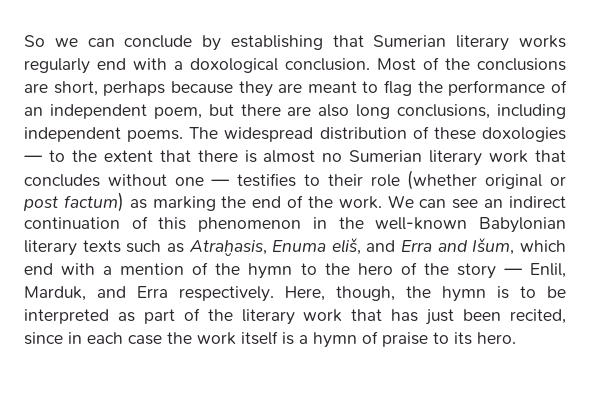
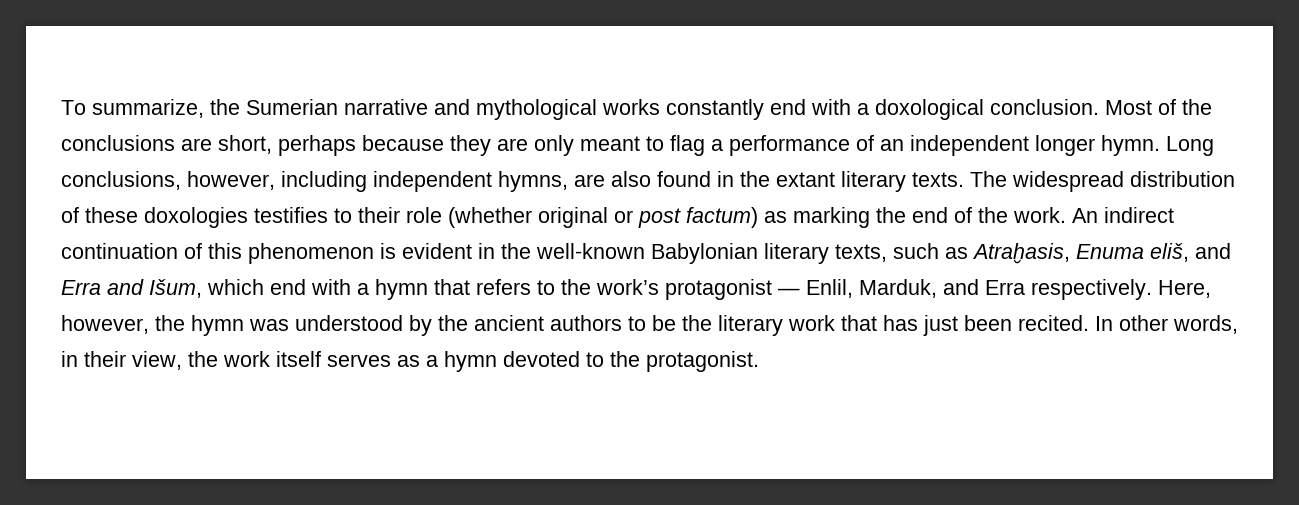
[24,35,566,51] [24,58,90,74] So we can conclude by establishing that Sumerian literary works regularly -> [61,99,764,120] To summarize, the Sumerian narrative and mythological works constantly
(303, 88) none -> [534,135,574,156] only
[417,81,443,93] the -> [711,139,723,151] a
[153,104,567,119] [24,127,184,142] poem, but there are also long conclusions, including independent poems. -> [1035,135,1214,156] [61,171,964,192] longer hymn. Long conclusions, however, including independent hymns, are also found in the extant literary texts.
[24,150,566,166] [24,174,231,187] — to the extent that there is almost no Sumerian literary work that concludes without one — -> (248, 217) none
[387,195,504,209] We can see an -> [1072,208,1098,223] An
(302, 224) none -> [380,243,472,259] is evident
[82,240,121,253] texts -> [835,244,887,262] texts,
[120,262,496,279] mention of the hymn to the hero of the story -> [375,279,772,300] hymn that refers to the work’s protagonist
[336,286,566,302] [24,308,200,324] though, the hymn is to be interpreted as part of -> [61,315,676,336] however, the hymn was understood by the ancient authors to be
[510,309,567,324] [24,331,516,348] recited, since in each case the work itself is a hymn of praise to its hero. -> [1018,315,1238,334] [61,351,759,372] recited. In other words, in their view, the work itself serves as a hymn devoted to the protagonist.

